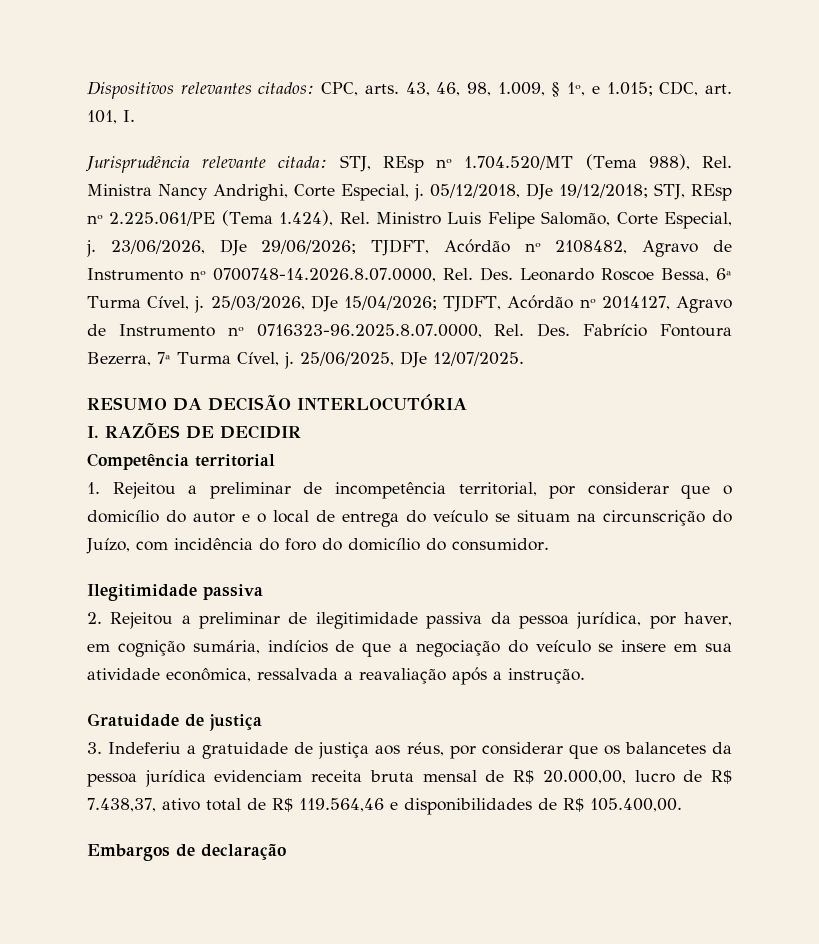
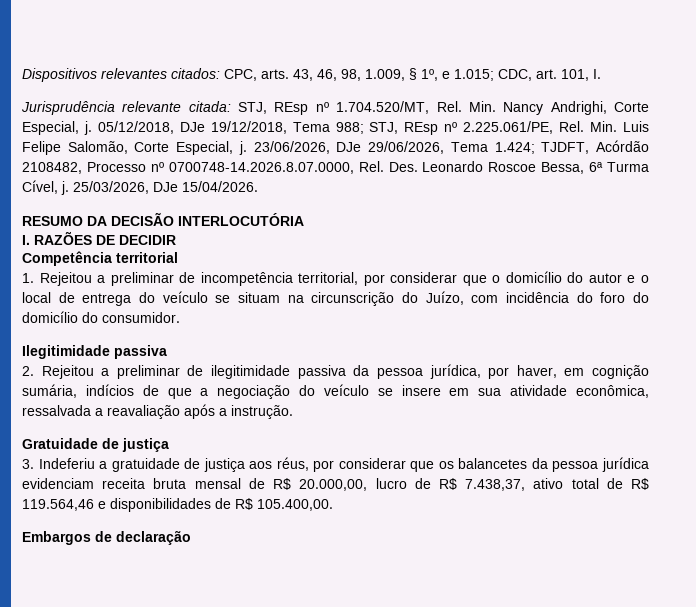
[464,154,733,170] [87,184,152,196] 1.704.520/MT (Tema 988), Rel. Ministra -> [336,101,496,114] 1.704.520/MT, Rel. Min.
[559,183,732,201] [87,210,441,226] 19/12/2018; STJ, REsp nº 2.225.061/PE (Tema 1.424), Rel. Ministro -> [210,121,618,135] 19/12/2018, Tema 988; STJ, REsp nº 2.225.061/PE, Rel. Min.
[261,239,732,257] [87,268,183,281] 29/06/2026; TJDFT, Acórdão nº 2108482, Agravo de Instrumento -> [368,140,650,154] [22,162,146,174] 29/06/2026, Tema 1.424; TJDFT, Acórdão 2108482, Processo
[344,295,732,313] [87,323,732,338] [87,351,524,369] 15/04/2026; TJDFT, Acórdão nº 2014127, Agravo de Instrumento nº 0716323-96.2025.8.07.0000, Rel. Des. Fabrício Fontoura Bezerra, 7ª Turma Cível, j. 25/06/2025, DJe 12/07/2025. -> [182,181,258,192] 15/04/2026.

